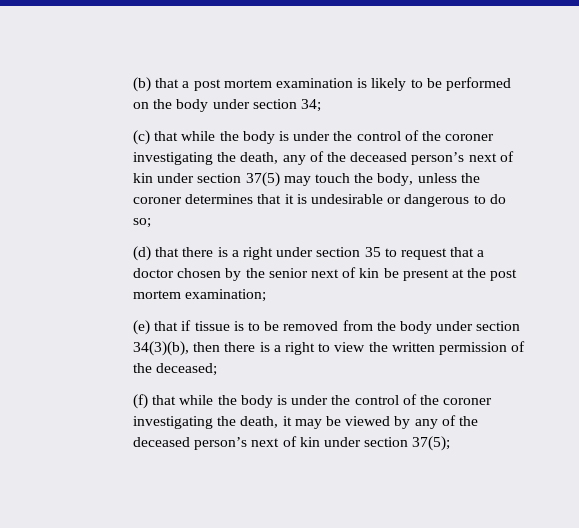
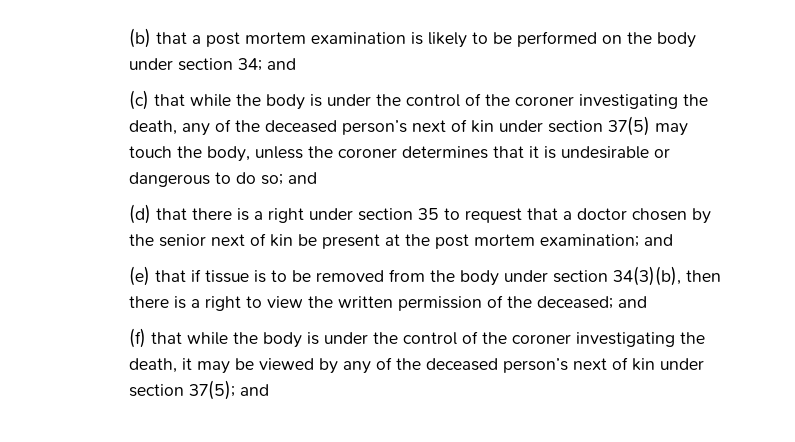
(322, 105) none -> [266,58,296,70] and
(152, 223) none -> [287,172,317,184] and
(267, 295) none -> [643,234,673,246] and
(218, 369) none -> [617,296,647,308] and
(451, 443) none -> [239,384,269,396] and

